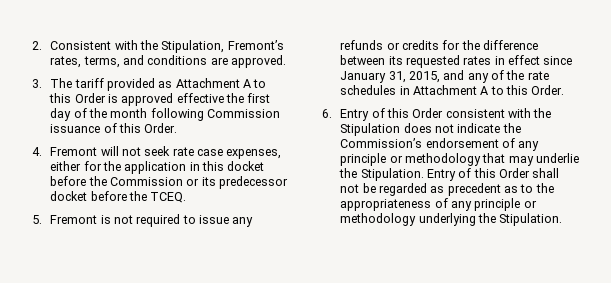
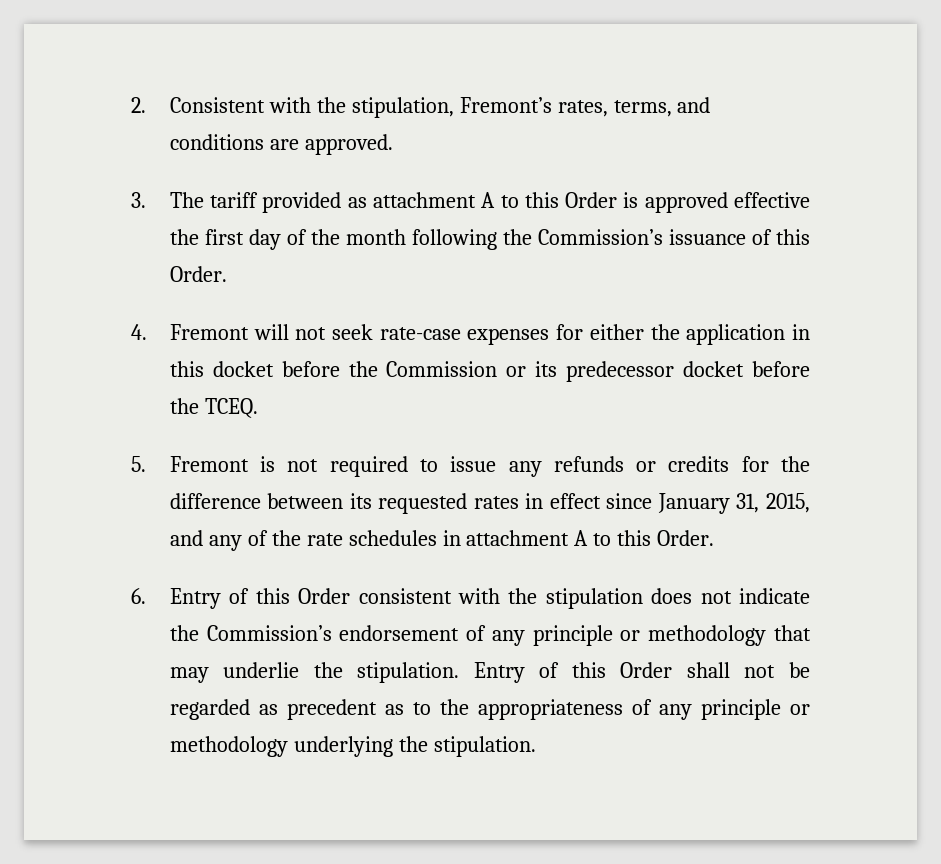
[161,40,225,53] Stipulation, -> [351,97,454,118] stipulation,
[175,78,240,88] Attachment -> [373,192,477,208] attachment
[207,109,281,118] Commission -> [502,229,663,245] the Commission’s
[172,147,282,159] [50,161,102,171] rate case expenses, either for -> [379,324,644,345] rate-case expenses for either
[412,85,477,95] Attachment -> [466,530,570,546] attachment
[340,123,401,136] Stipulation -> [545,588,643,609] stipulation
[360,168,424,181] Stipulation. -> [357,662,460,683] stipulation.
[499,213,563,226] Stipulation. -> [433,736,536,757] stipulation.

